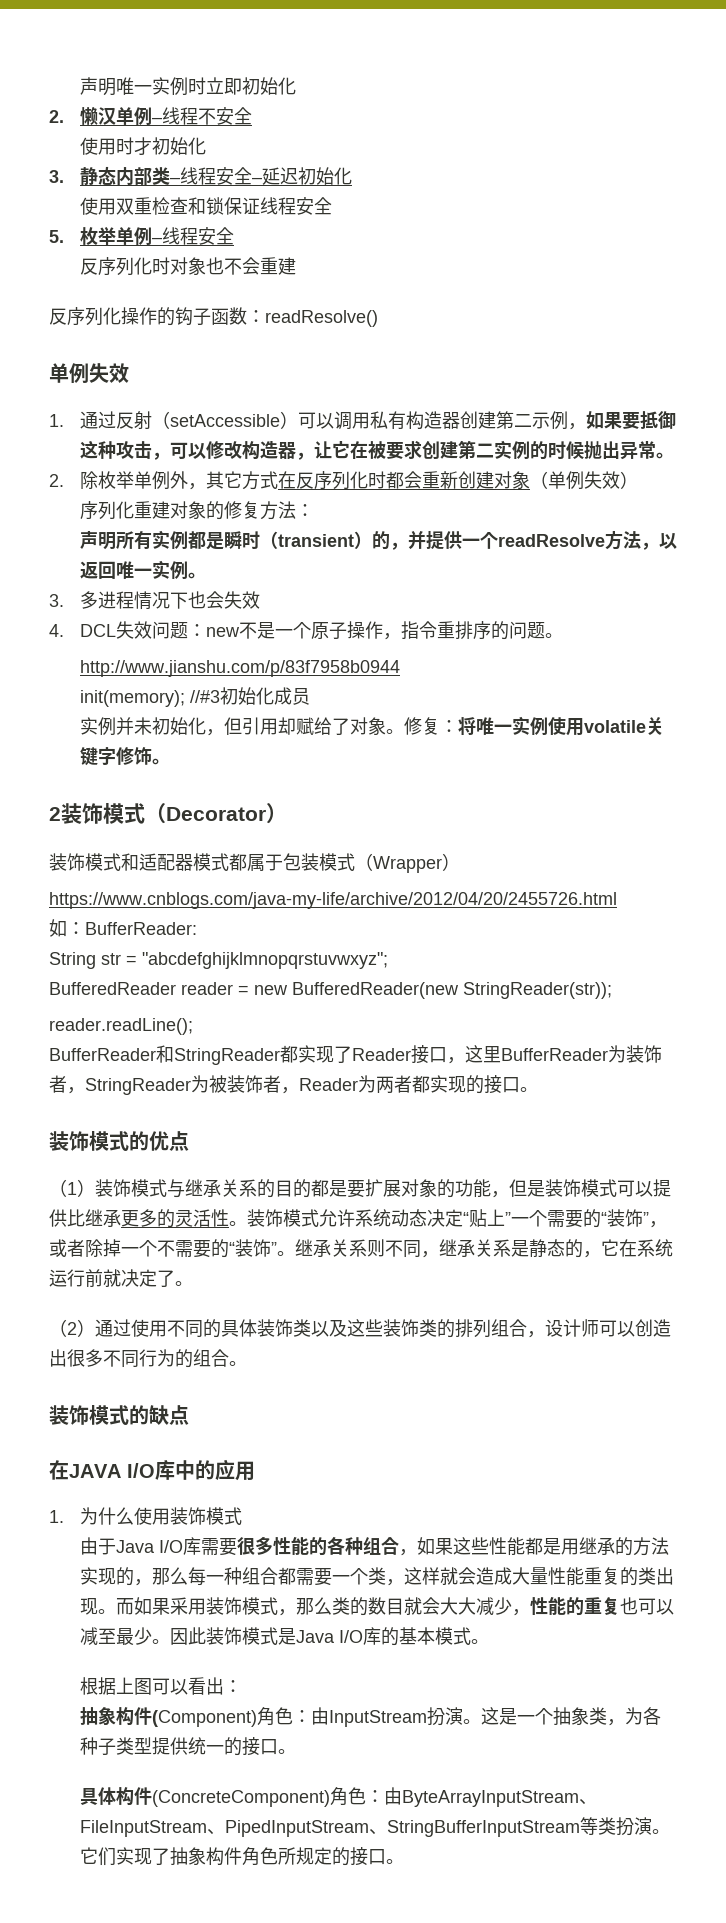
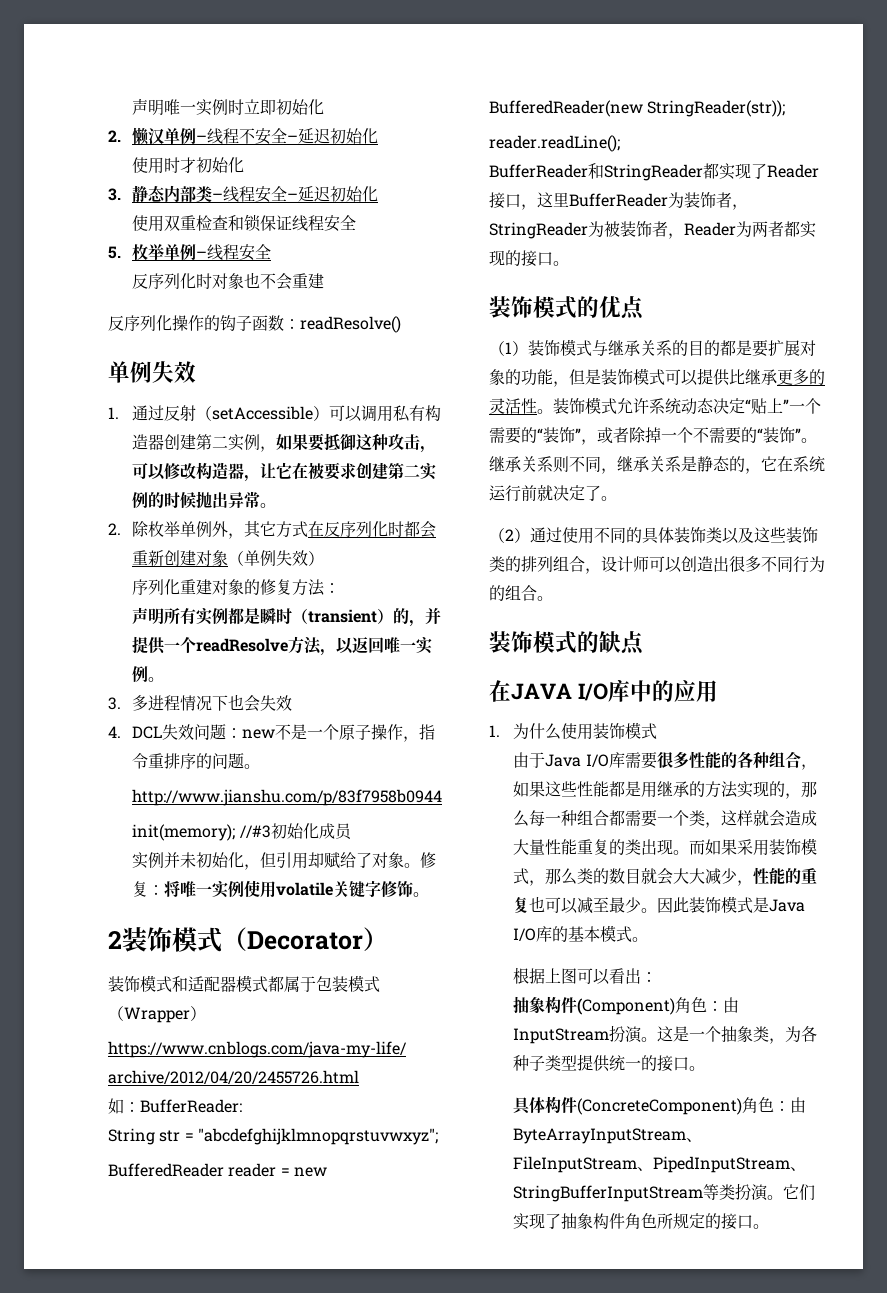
(252, 116) none -> [287,128,379,144] –延迟初始化
[531,412,550,429] 示 -> [228,434,245,451] 实

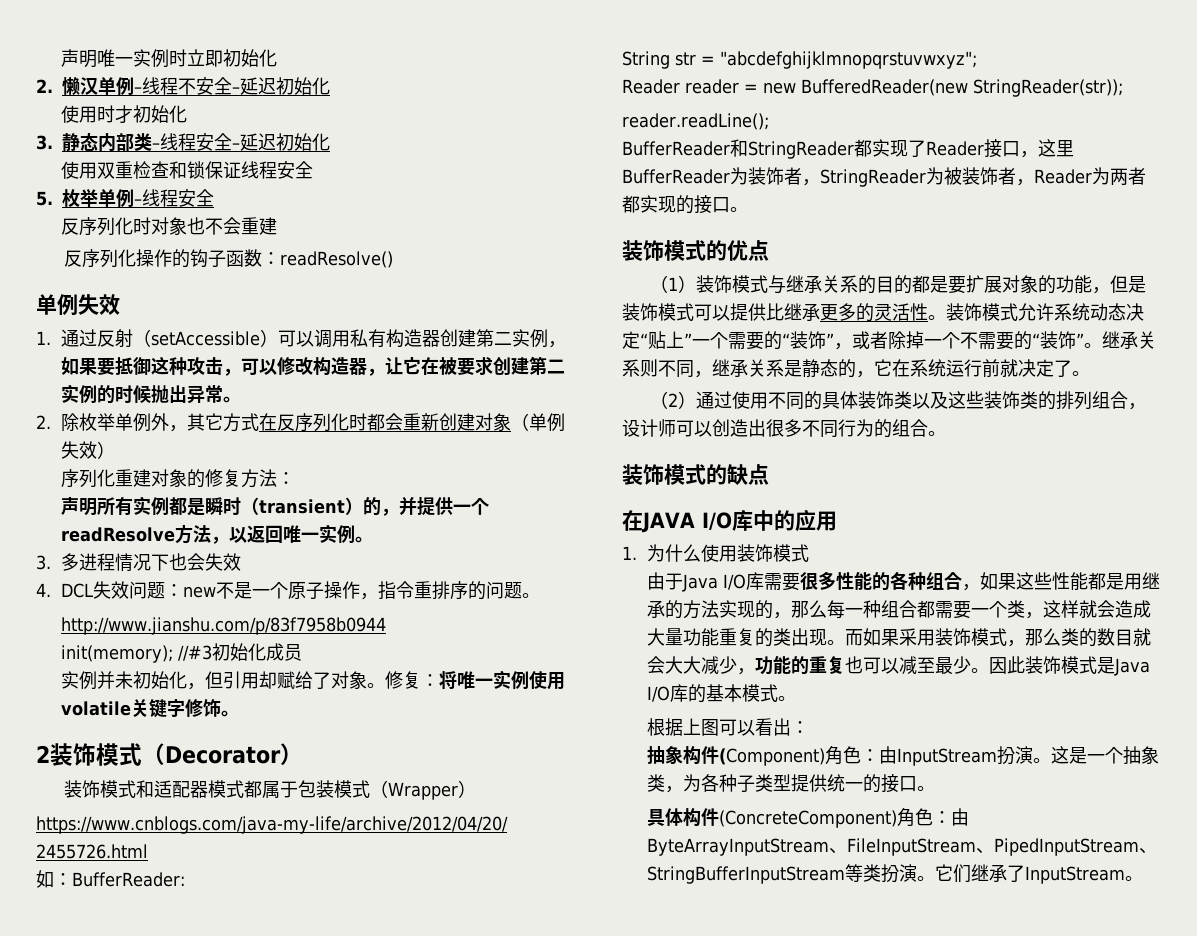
[108,1163,224,1177] BufferedReader -> [622,79,680,94] Reader
[545,839,562,855] 性 -> [682,628,701,646] 功
[753,867,770,884] 性 -> [754,656,773,675] 功
[513,1213,754,1230] 实现了抽象构件角色所规定的接口 -> [970,864,1125,884] 继承了InputStream

